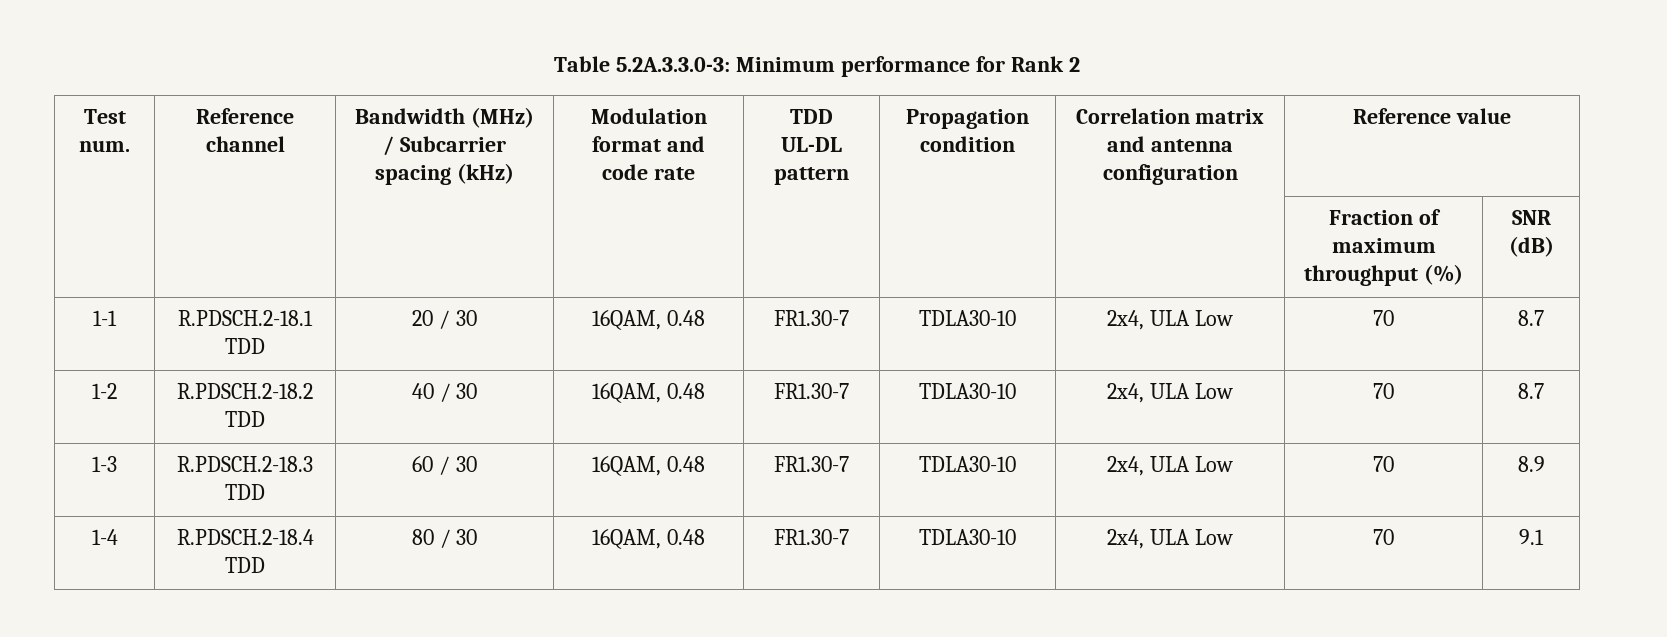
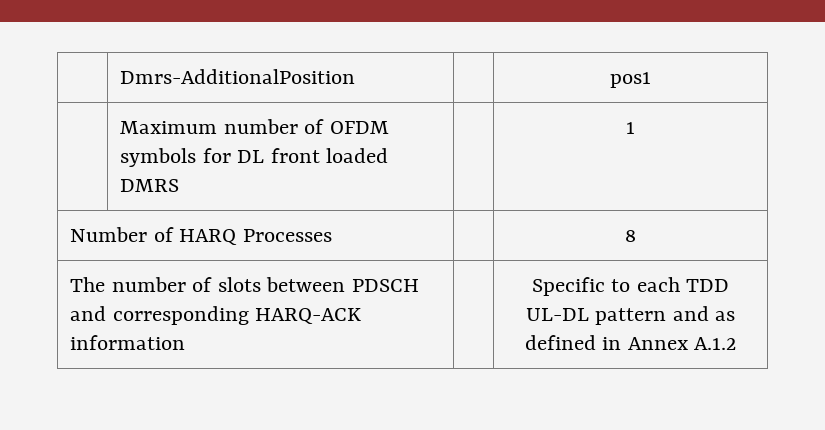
[554,56,1080,77] [83,109,126,124] [79,140,130,152] [196,108,294,124] [205,136,285,152] [355,107,534,128] [383,136,506,156] [375,163,514,185] [590,108,707,124] [592,136,705,152] [602,164,695,180] [790,109,833,124] [781,137,842,152] [774,167,849,185] [906,109,1029,129] [920,136,1015,152] [1075,108,1265,124] [1107,136,1233,152] [1102,164,1238,185] [1353,108,1511,124] [1329,209,1441,225] [1331,238,1436,253] [1304,264,1463,286] [1511,210,1551,225] [1508,236,1554,257] [93,310,117,326] [178,310,313,326] [225,338,265,354] [412,310,477,329] [592,310,705,330] [774,310,849,326] [919,310,1016,326] [1107,310,1233,330] [1373,310,1394,326] [1518,310,1544,326] [92,383,117,399] [177,383,313,399] [225,411,265,427] [411,383,478,402] [592,383,705,403] [774,383,849,399] [919,383,1016,399] [1107,383,1233,403] [1373,383,1394,399] [1518,383,1544,399] [92,456,117,472] [177,456,313,472] [225,484,265,500] [412,456,477,475] [592,456,705,476] [774,456,849,472] [919,456,1016,472] [1107,456,1233,476] [1373,456,1394,472] [1517,456,1545,472] [91,529,118,545] [176,529,314,545] [225,557,265,573] [411,529,478,548] [592,529,705,549] [774,529,849,545] [919,529,1016,545] [1107,529,1233,549] [1373,529,1394,545] [1519,529,1544,545] Table 5.2A.3.3.0-3: Minimum performance for Rank 2 // Test num. | Reference channel | Bandwidth (MHz) / Subcarrier spacing (kHz) | Modulation format and code rate | TDD UL-DL pattern | Propagation condition | Correlation matrix and antenna configuration | Reference value // | | | | | | | Fraction of maximum throughput (%) | SNR (dB) // 1-1 | R.PDSCH.2-18.1 TDD | 20 / 30 | 16QAM, 0.48 | FR1.30-7 | TDLA30-10 | 2x4, ULA Low | 70 | 8.7 // 1-2 | R.PDSCH.2-18.2 TDD | 40 / 30 | 16QAM, 0.48 | FR1.30-7 | TDLA30-10 | 2x4, ULA Low | 70 | 8.7 // 1-3 | R.PDSCH.2-18.3 TDD | 60 / 30 | 16QAM, 0.48 | FR1.30-7 | TDLA30-10 | 2x4, ULA Low | 70 | 8.9 // 1-4 | R.PDSCH.2-18.4 TDD | 80 / 30 | 16QAM, 0.48 | FR1.30-7 | TDLA30-10 | 2x4, ULA Low | 70 | 9.1 -> [120,69,356,84] [610,72,651,88] [120,119,389,134] [120,148,389,167] [120,179,180,192] [626,122,635,134] [70,227,332,245] [625,230,636,242] [70,277,419,292] [70,306,362,325] [70,335,186,350] [531,277,730,296] [525,306,736,325] [524,335,737,350] | Dmrs-AdditionalPosition | | pos1 // | Maximum number of OFDM symbols for DL front loaded DMRS | | 1 // Number of HARQ Processes | | 8 // The number of slots between PDSCH and corresponding HARQ-ACK information | | Specific to each TDD UL-DL pattern and as defined in Annex A.1.2

